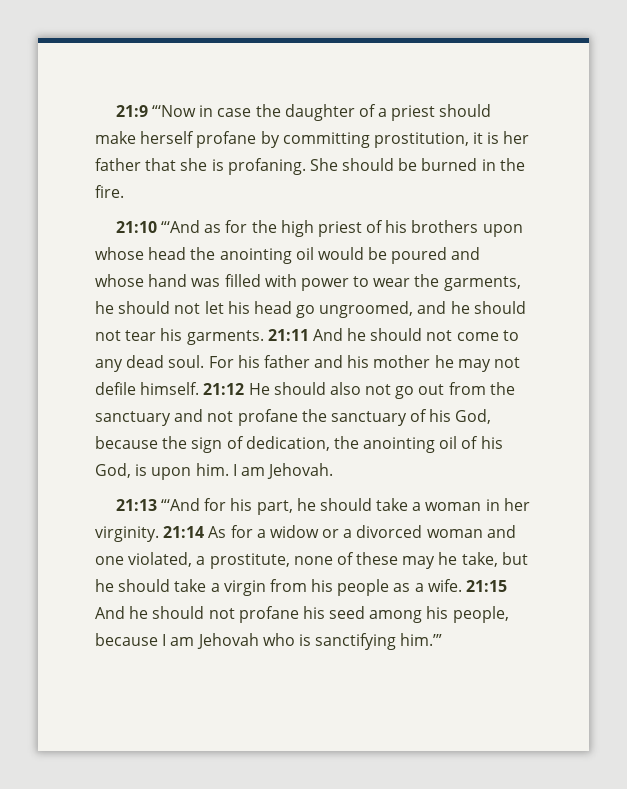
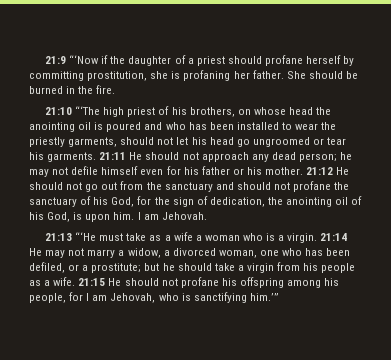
[199,105,252,117] in case -> [101,55,109,64] if
[95,131,530,148] [95,158,306,175] make herself profane by committing prostitution, it is her father that she is profaning. -> [264,55,355,66] [29,70,284,81] profane herself by committing prostitution, she is profaning her father.
[160,220,277,233] “‘And as for the -> [75,106,101,115] “‘The
[411,220,523,237] brothers upon -> [189,107,251,117] brothers, on
[317,247,481,264] [95,274,349,291] would be poured and whose hand was filled with power -> [94,122,279,132] is poured and who has been installed
[443,276,521,291] [95,301,114,314] garments, he -> [29,137,118,147] priestly garments,
[319,301,526,318] [95,328,519,345] [95,355,521,372] [95,382,200,395] ungroomed, and he should not tear his garments. 21:11 And he should not come to any dead soul. For his father and his mother he may not defile himself. -> [252,137,347,147] [29,152,353,162] [29,166,304,177] ungroomed or tear his garments. 21:11 He should not approach any dead person; he may not defile himself even for his father or his mother.
[329,382,361,395] also -> (63, 186) none
(204, 415) none -> [236,182,271,190] should
[95,436,158,449] because -> [137,196,152,205] for
[160,498,530,515] [95,525,516,542] [95,552,498,569] “‘And for his part, he should take a woman in her virginity. 21:14 As for a widow or a divorced woman and one violated, a prostitute, none of these may he take, -> [75,232,348,243] [29,248,351,258] [29,262,142,273] “‘He must take as a wife a woman who is a virgin. 21:14 He may not marry a widow, a divorced woman, one who has been defiled, or a prostitute;
[95,606,149,619] And he -> [108,278,122,286] He
[329,606,366,619] seed -> [239,277,284,288] offspring
[95,633,259,649] because I am Jehovah -> [69,292,156,303] for I am Jehovah,

